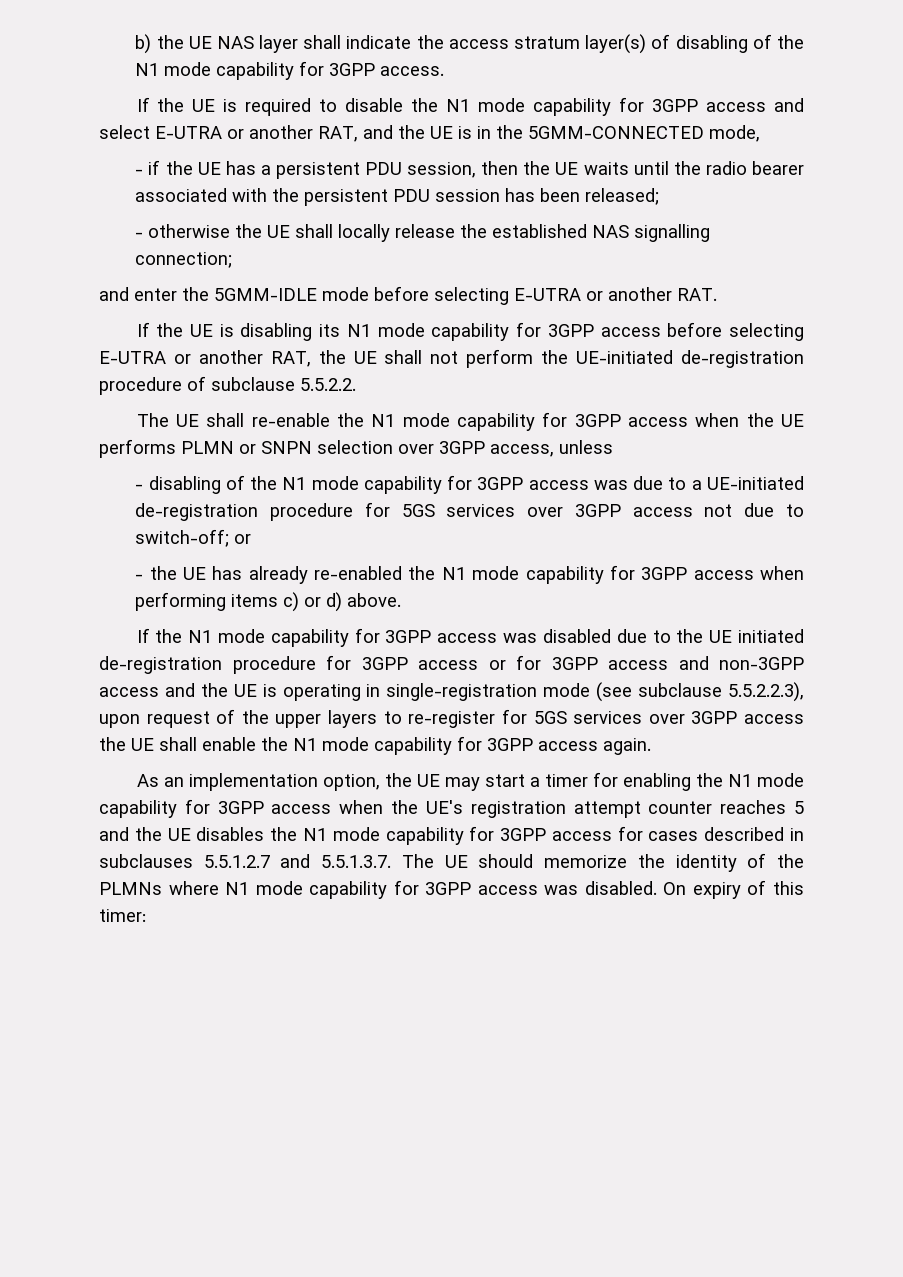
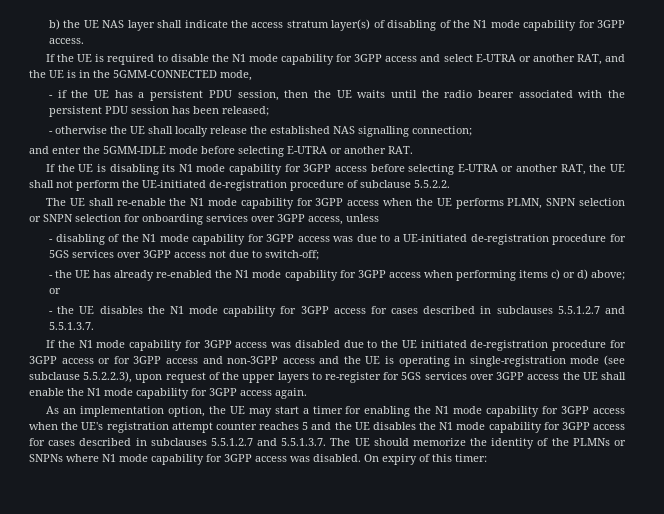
[181,440,393,454] PLMN or SNPN selection -> [507,198,626,209] [29,214,248,225] PLMN, SNPN selection or SNPN selection for onboarding services
[234,534,252,544] or -> (320, 255) none
[347,593,402,607] above. -> [591,270,626,280] [49,288,62,294] [49,306,625,317] [49,322,95,330] above; or // - the UE disables the N1 mode capability for 3GPP access for cases described in subclauses 5.5.1.2.7 and 5.5.1.3.7.
(162, 888) none -> [613,440,626,446] [29,454,63,462] or SNPNs

